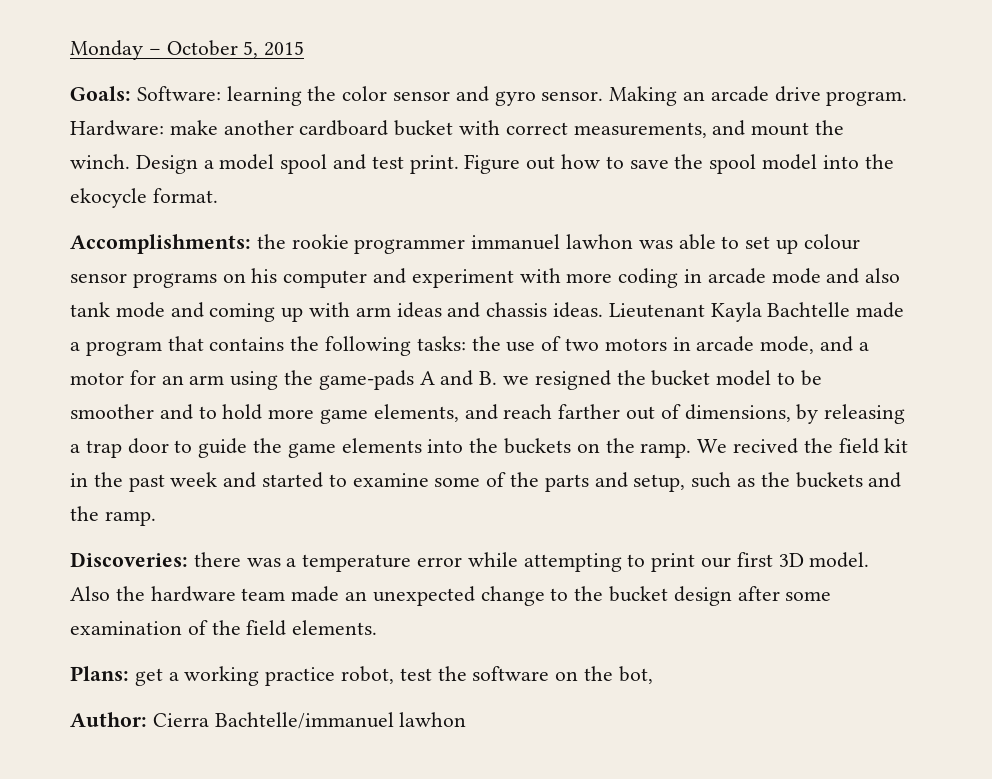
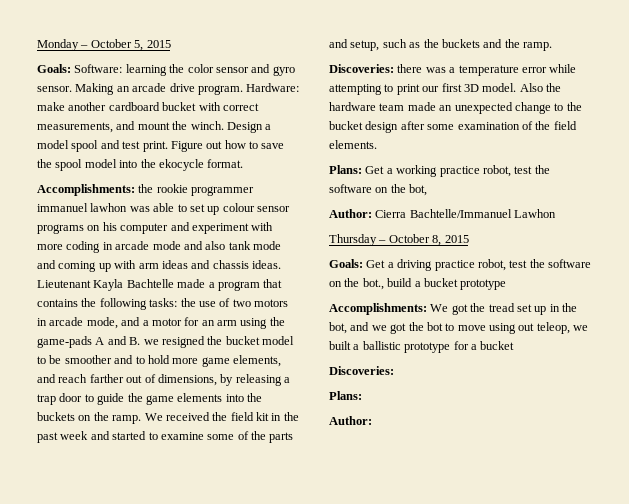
[733,438,799,454] recived -> [165,412,210,421] received
[134,668,163,686] get -> [365,166,385,174] Get
[214,712,467,729] Bachtelle/immanuel lawhon -> [409,209,557,218] [329,234,469,246] [329,259,591,271] [329,278,507,290] [329,303,577,315] [329,322,589,334] [329,341,515,353] [329,366,394,375] [329,391,362,400] [329,416,372,425] Bachtelle/Immanuel Lawhon // Thursday – October 8, 2015 // Goals: Get a driving practice robot, test the software on the bot., build a bucket prototype // Accomplishments: We got the tread set up in the bot, and we got the bot to move using out teleop, we built a ballistic prototype for a bucket // Discoveries: // Plans: // Author:

